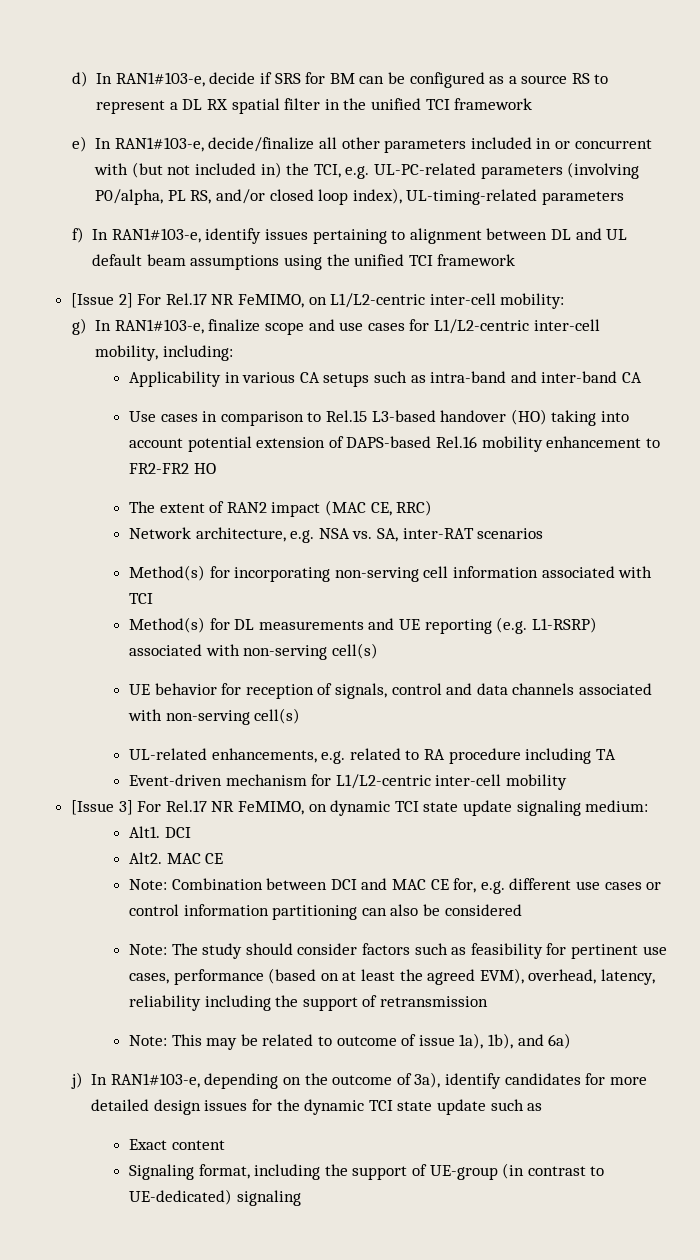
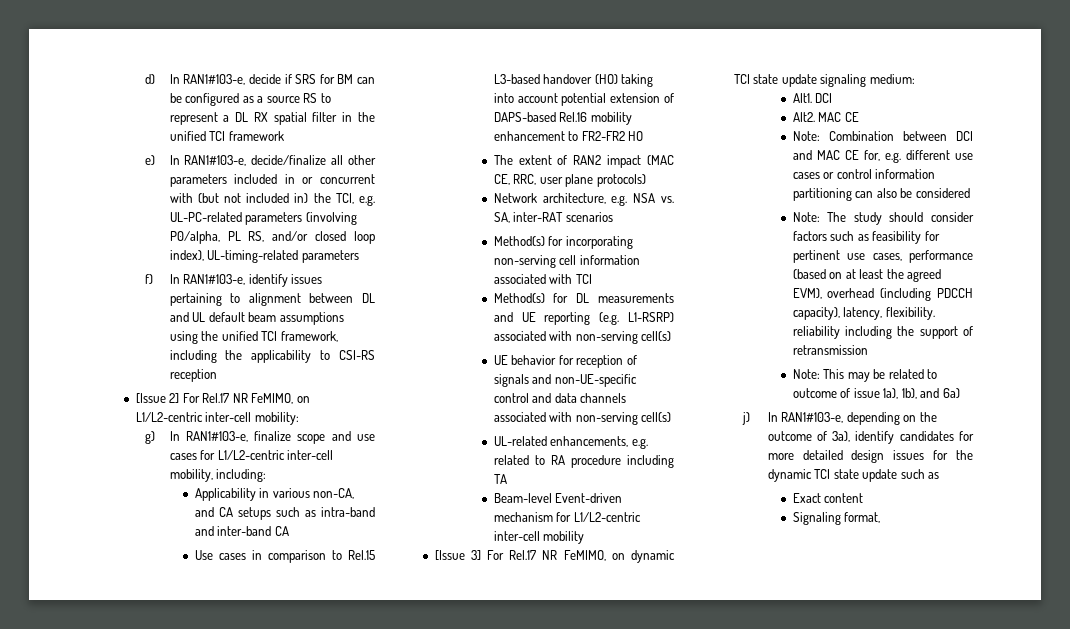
[437,254,516,266] framework -> [280,331,338,342] [169,350,375,363] [169,369,217,382] framework, including the applicability to CSI-RS reception
(296, 377) none -> [313,488,355,499] [194,507,214,517] non-CA, and
[396,500,433,516] RRC) -> [513,174,646,187] RRC, user plane protocols)
[335,683,388,699] signals, -> [493,374,637,387] signals and non-UE-specific
(616, 754) none -> [493,493,552,503] Beam-level
[528,969,655,985] overhead, latency, -> [827,288,973,301] [792,307,935,320] overhead (including PDCCH capacity), latency, flexibility.
[254,1163,605,1180] [129,1189,301,1206] including the support of UE-group (in contrast to UE-dedicated) signaling -> (881, 517) none

